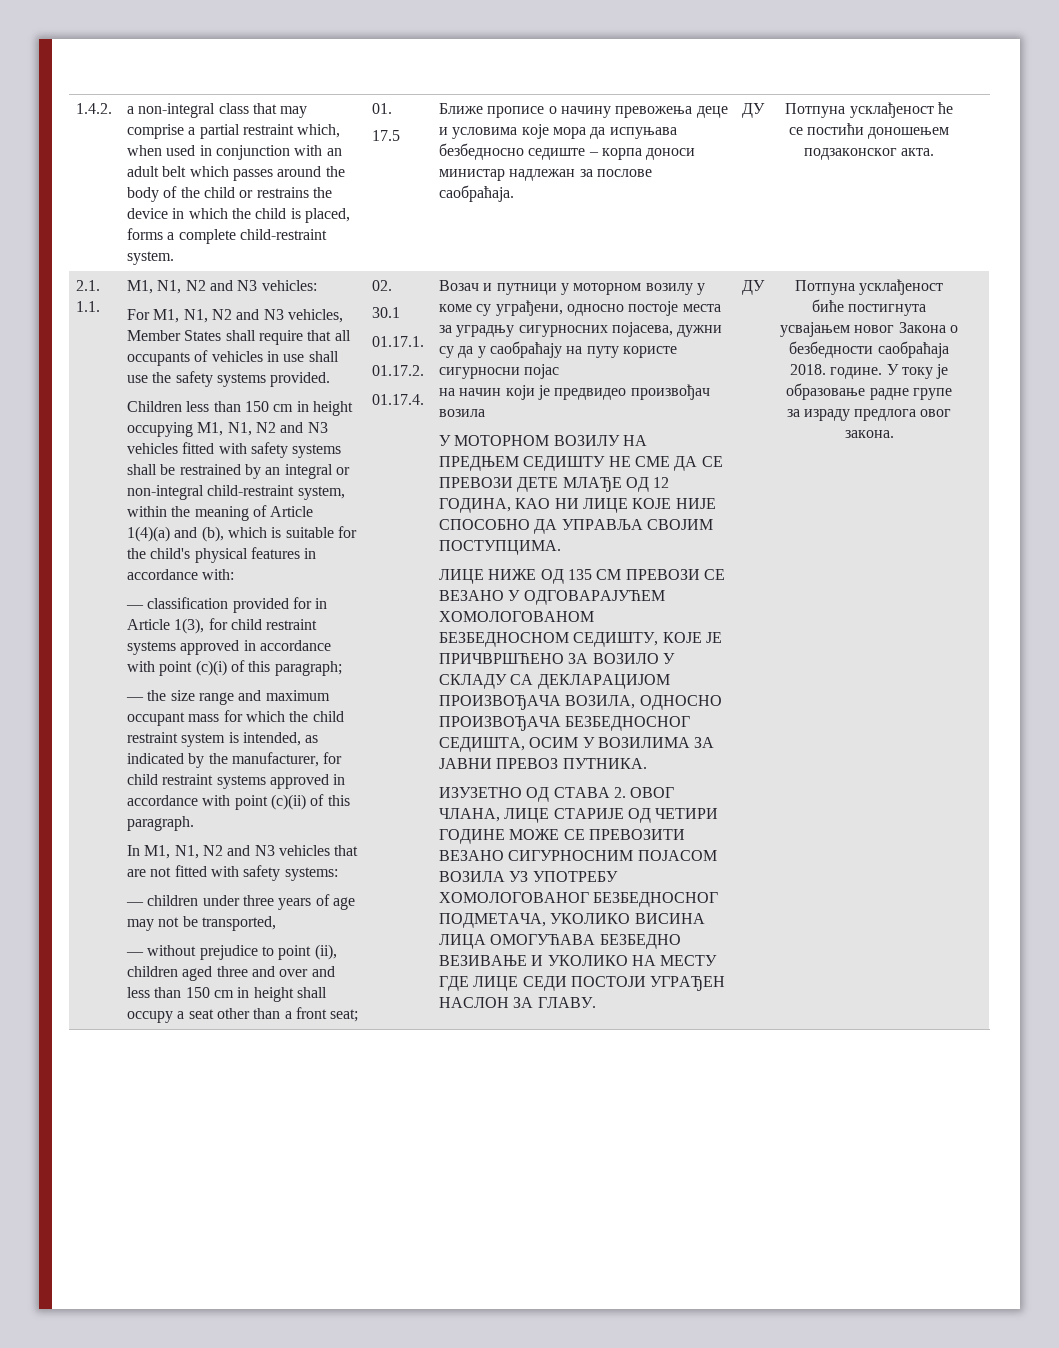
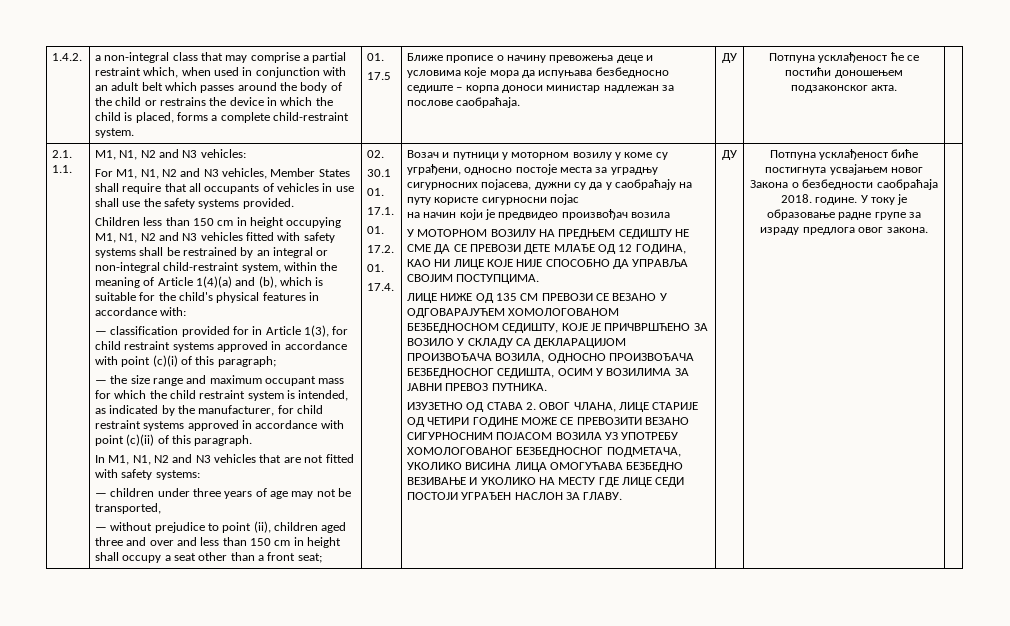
[372,336,425,347] [372,365,425,376] [372,394,425,405] 01.17.1. // 01.17.2. // 01.17.4. -> [366,188,384,196] [366,207,394,215] [366,226,384,234] [366,245,394,253] [366,264,384,272] [366,283,394,291] 01. // 17.1. // 01. // 17.2. // 01. // 17.4.

